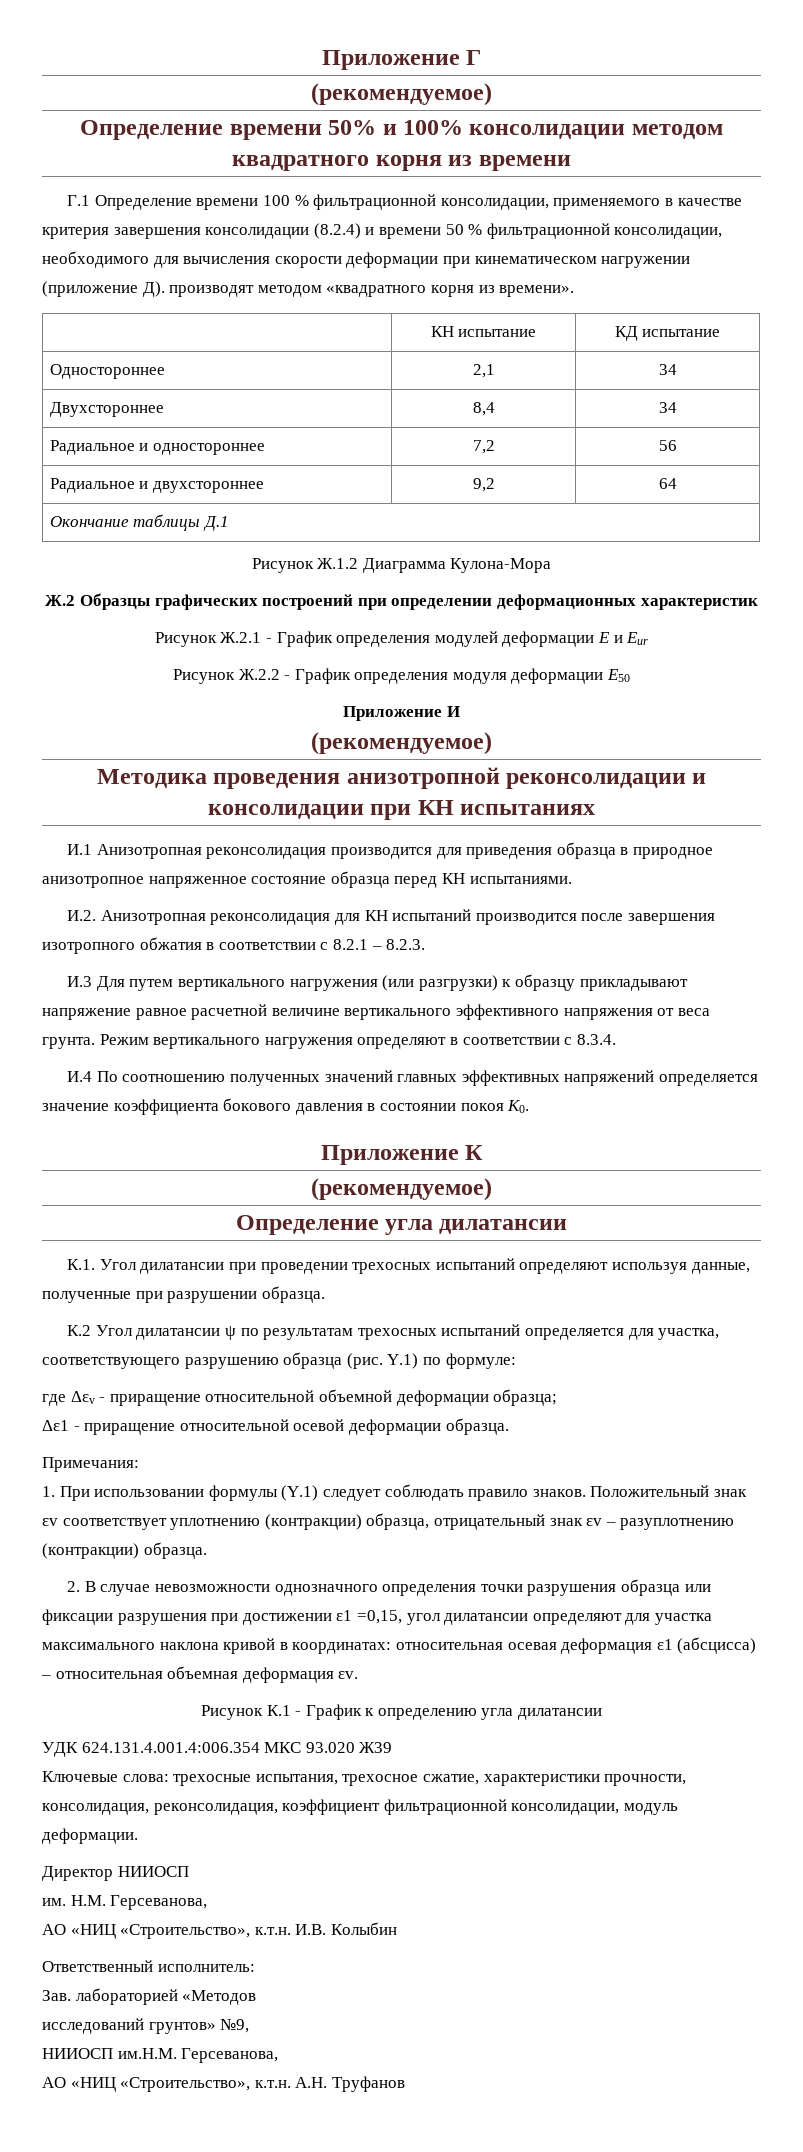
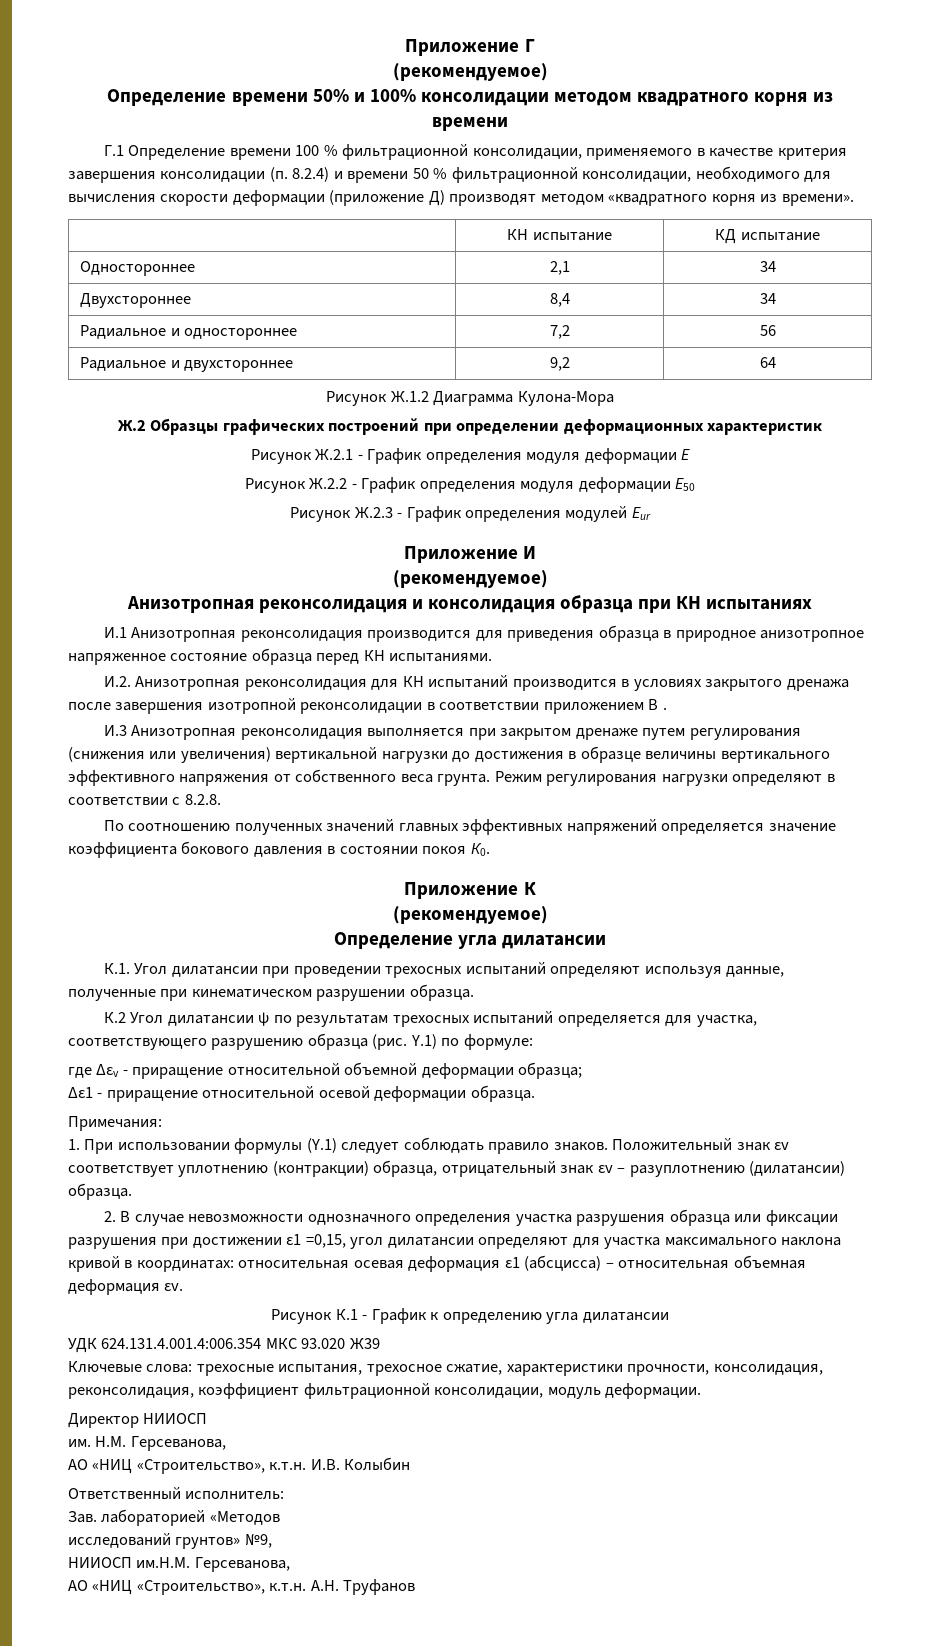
[313,223,361,239] (8.2.4) -> [269,167,330,182] (п. 8.2.4)
[442,256,691,268] [42,281,165,297] при кинематическом нагружении (приложение Д). -> [329,190,445,206] (приложение Д)
[49,514,229,531] // Окончание таблицы Д.1 -> (776, 362) none
[434,631,498,647] модулей -> [526,452,581,464] модуля
[613,632,649,645] и Eur -> (691, 454) none
[343,706,460,721] [311,732,492,755] [96,767,707,789] [207,804,364,819] Приложение И // (рекомендуемое) // Методика проведения анизотропной реконсолидации и консолидации -> [290,506,651,522] [403,546,537,563] [392,570,548,588] [126,595,634,613] Рисунок Ж.2.3 - График определения модулей Eur // Приложение И // (рекомендуемое) // Анизотропная реконсолидация и консолидация образца
[581,913,715,925] [42,937,426,954] [67,974,688,991] [42,1004,340,1020] после завершения изотропного обжатия в соответствии с 8.2.1 – 8.2.3. // И.3 Для путем вертикального нагружения (или разгрузки) к образцу прикладывают напряжение равное расчетной величине -> [621,679,849,691] [68,698,667,714] [104,725,801,740] [68,746,717,763] в условиях закрытого дренажа после завершения изотропной реконсолидации в соответствии приложением В . // И.3 Анизотропная реконсолидация выполняется при закрытом дренаже путем регулирования (снижения или увеличения) вертикальной нагрузки до достижения в образце величины
(675, 1012) none -> [295,769,397,782] собственного
[153,1037,353,1049] вертикального нагружения -> [546,774,728,786] регулирования нагрузки
[576,1034,616,1045] [67,1071,93,1082] 8.3.4. // И.4 -> [184,794,221,805] 8.2.8. //
(163, 1297) none -> [191,989,312,998] кинематическом
[42,1543,139,1559] (контракции) -> [749,1161,846,1176] (дилатансии)
[480,1584,523,1592] точки -> [515,1214,572,1226] участка

